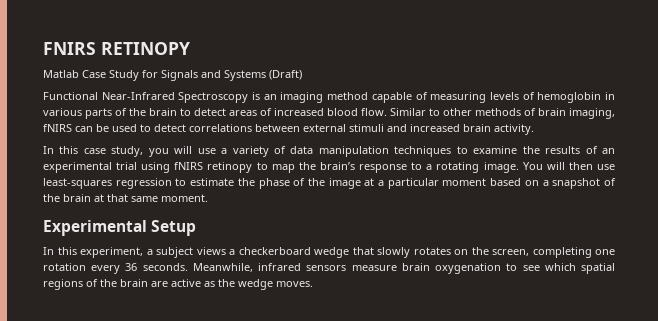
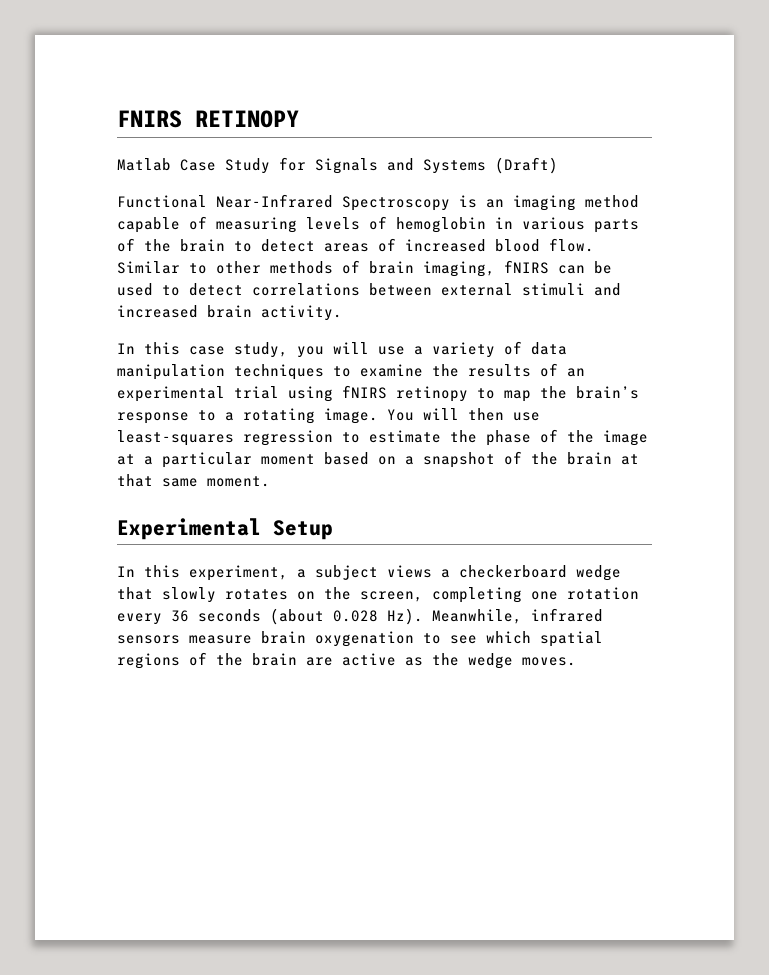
[142,263,188,271] seconds. -> [198,608,423,625] seconds (about 0.028 Hz).

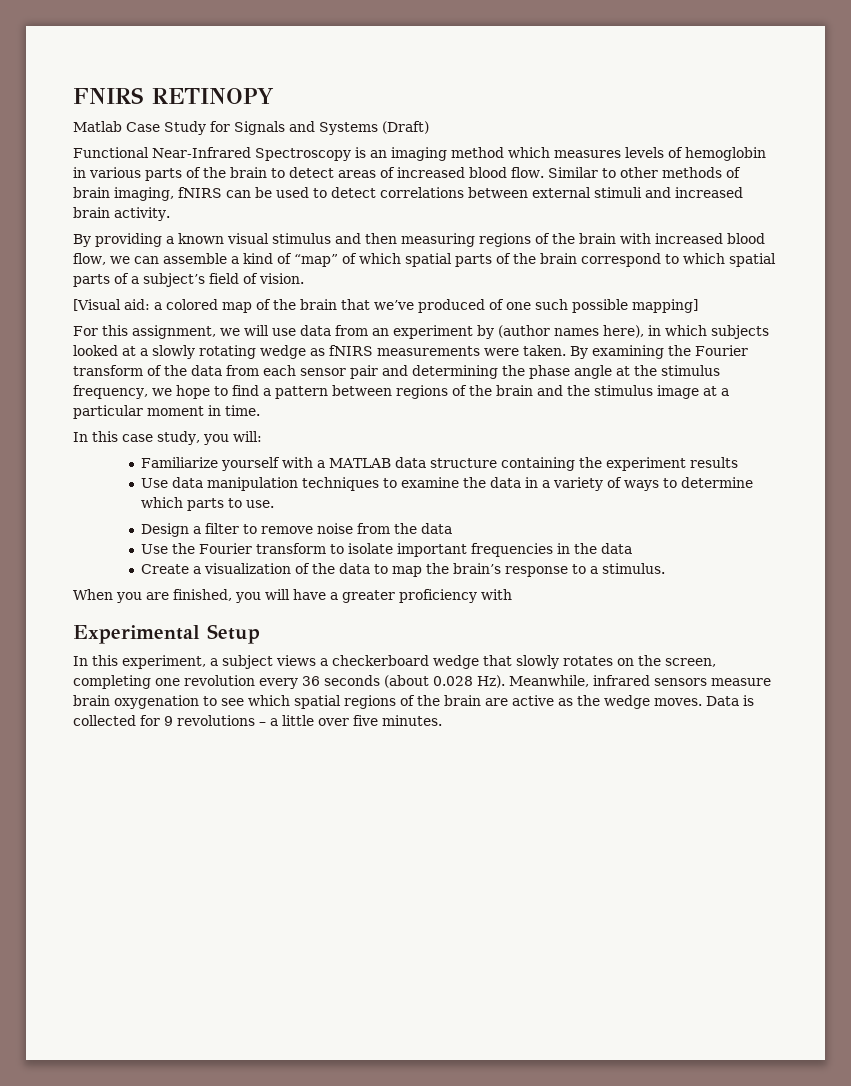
[117,216,297,233] capable of measuring -> [508,147,621,158] which measures
(342, 313) none -> [73,233,765,247] [73,253,776,267] [73,273,304,287] [73,299,698,313] [73,325,769,339] [73,345,748,359] [73,365,720,379] [73,385,729,399] [73,405,260,419] // By providing a known visual stimulus and then measuring regions of the brain with increased blood flow, we can assemble a kind of “map” of which spatial parts of the brain correspond to which spatial parts of a subject’s field of vision. // [Visual aid: a colored map of the brain that we’ve produced of one such possible mapping] // For this assignment, we will use data from an experiment by (author names here), in which subjects looked at a slowly rotating wedge as fNIRS measurements were taken. By examining the Fourier transform of the data from each sensor pair and determining the phase angle at the stimulus frequency, we hope to find a pattern between regions of the brain and the stimulus image at a particular moment in time.
[333,341,522,358] will use a variety of -> [232,431,262,442] [140,457,738,471] [140,478,168,488] will: // Familiarize yourself with a MATLAB data structure containing the experiment results // Use
[468,363,585,377] [117,385,468,402] results of an experimental trial using fNIRS retinopy -> [489,477,753,491] [140,497,274,511] [140,523,452,537] [140,543,632,557] [140,563,370,574] data in a variety of ways to determine which parts to use. // Design a filter to remove noise from the data // Use the Fourier transform to isolate important frequencies in the data // Create a visualization of the data
[243,408,540,424] [117,429,648,446] [117,451,639,468] [117,474,270,487] rotating image. You will then use least-squares regression to estimate the phase of the image at a particular moment based on a snapshot of the brain at that same moment. -> [601,563,665,574] [73,589,512,603] stimulus. // When you are finished, you will have a greater proficiency with
[567,587,639,600] rotation -> [184,675,255,686] revolution
(576, 661) none -> [706,695,754,706] [73,715,442,726] Data is collected for 9 revolutions – a little over five minutes.

